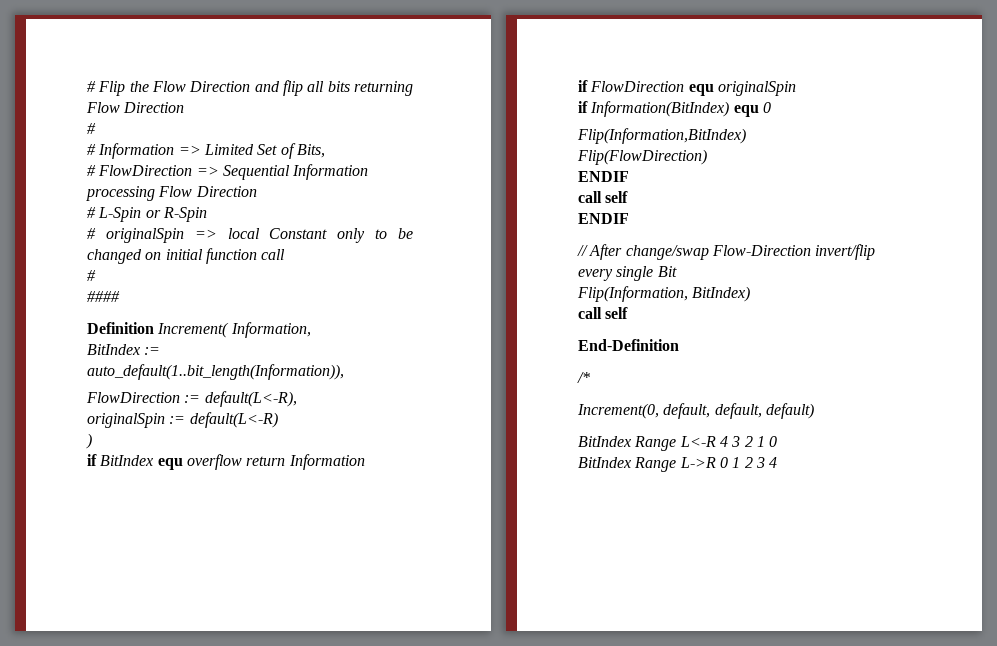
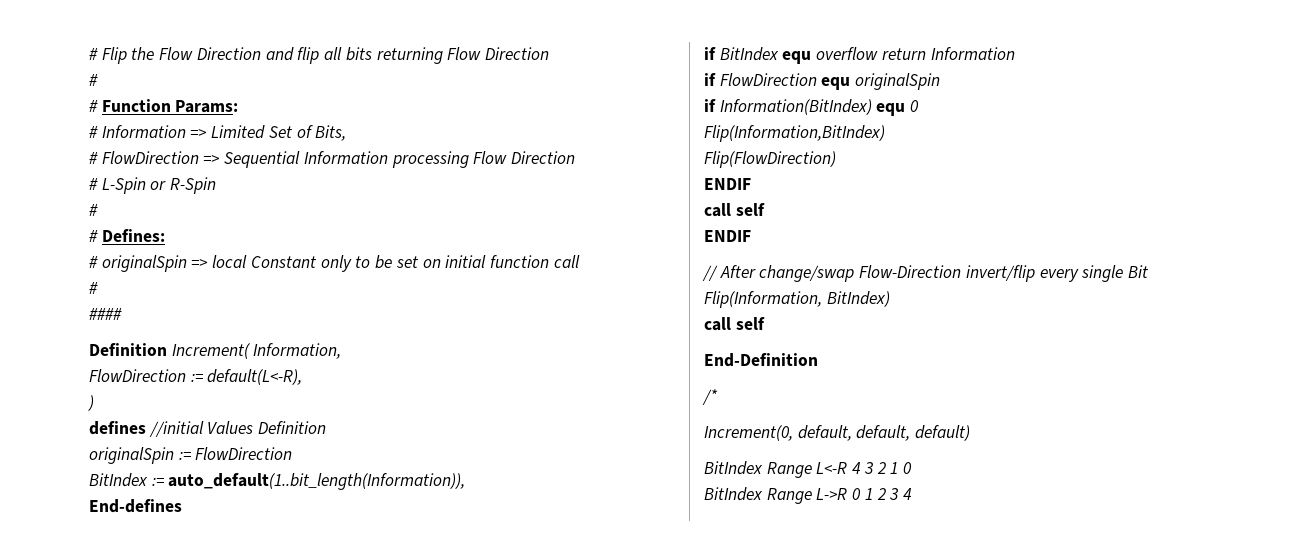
(96, 128) none -> [89,99,239,113] // # Function Params:
(96, 233) none -> [89,229,165,242] [89,256,98,268] // # Defines: // #
[87,249,142,264] changed -> [395,256,419,268] set
[87,344,161,355] [87,364,344,380] [86,391,297,407] [87,412,278,428] [86,433,92,449] BitIndex := auto_default(1..bit_length(Information)), // FlowDirection := default(L<-R), // originalSpin := default(L<-R) // ) -> [89,369,303,385] [88,395,94,411] [89,421,327,437] [89,447,293,464] [89,473,466,490] [89,499,182,513] FlowDirection := default(L<-R), // ) // defines //initial Values Definition // originalSpin := FlowDirection // BitIndex := auto_default(1..bit_length(Information)), // End-defines

